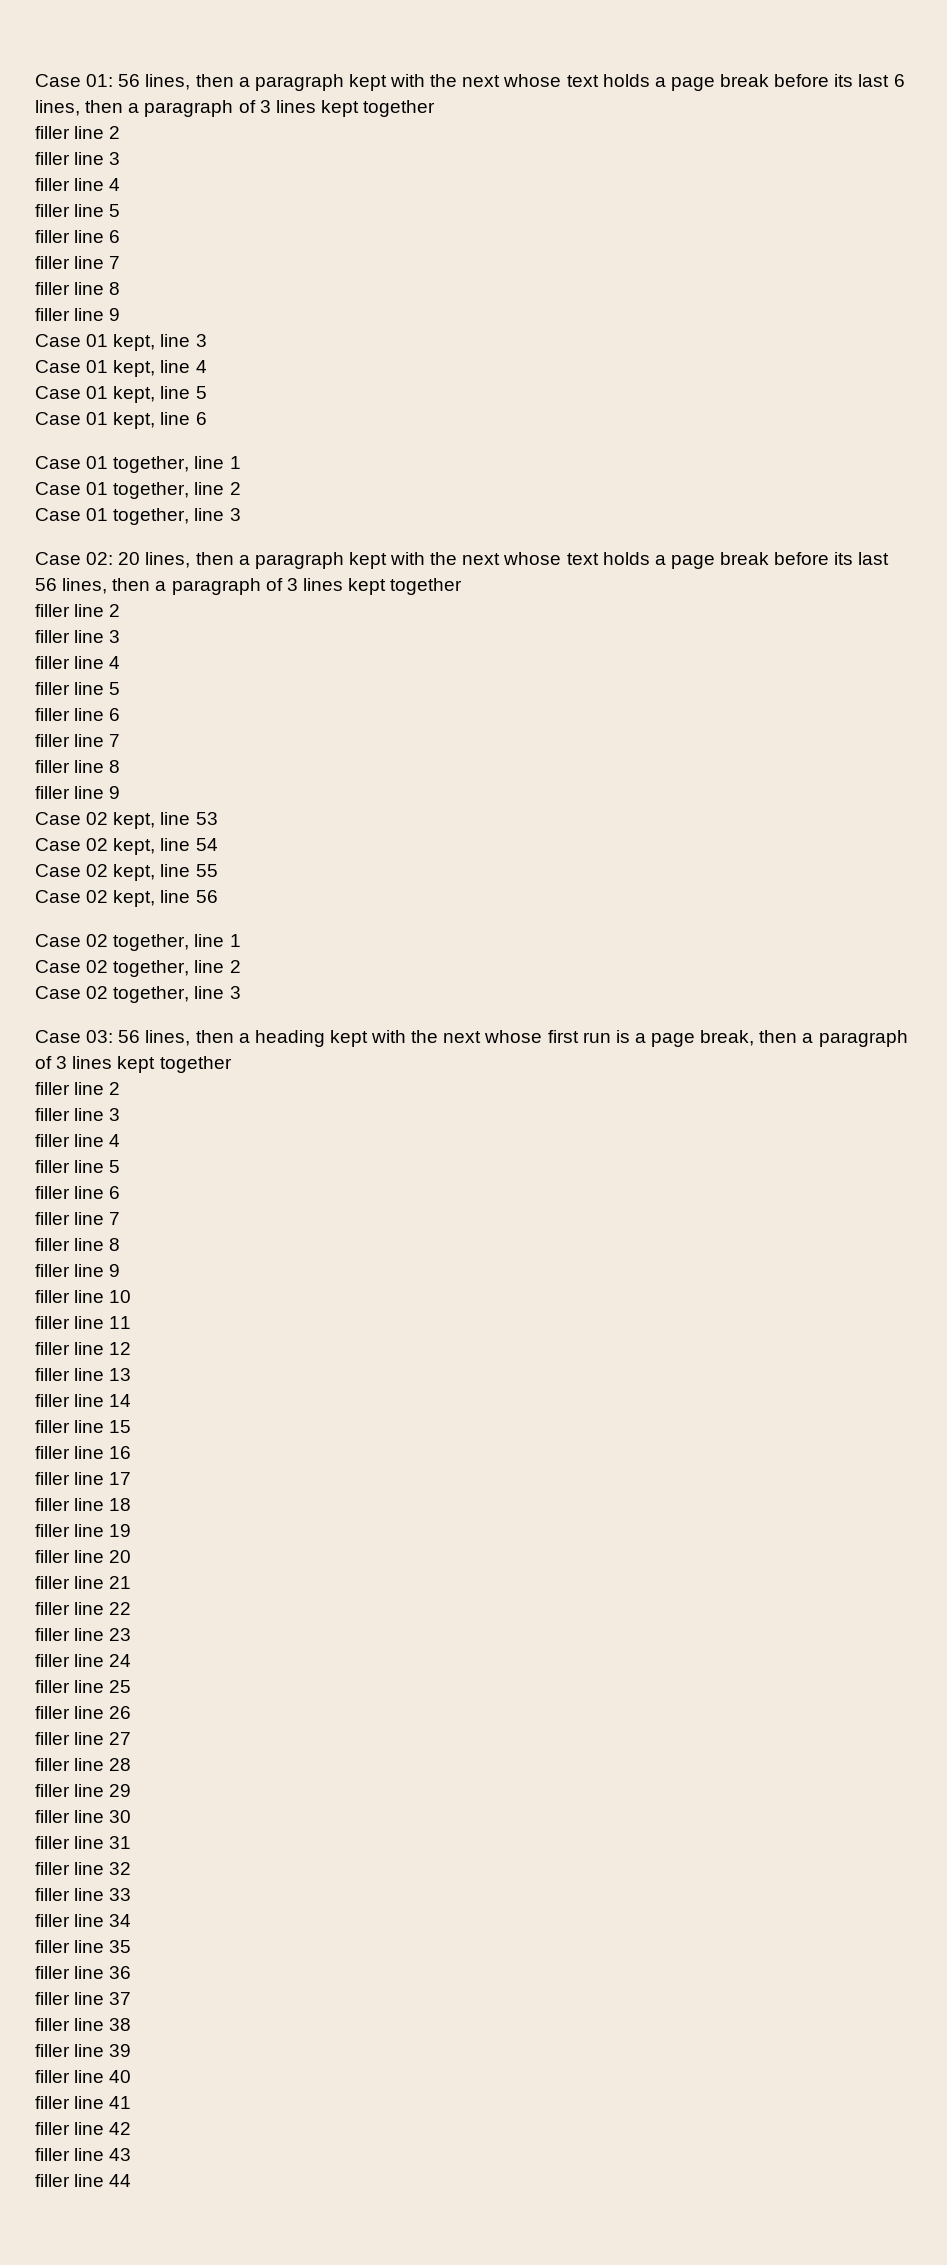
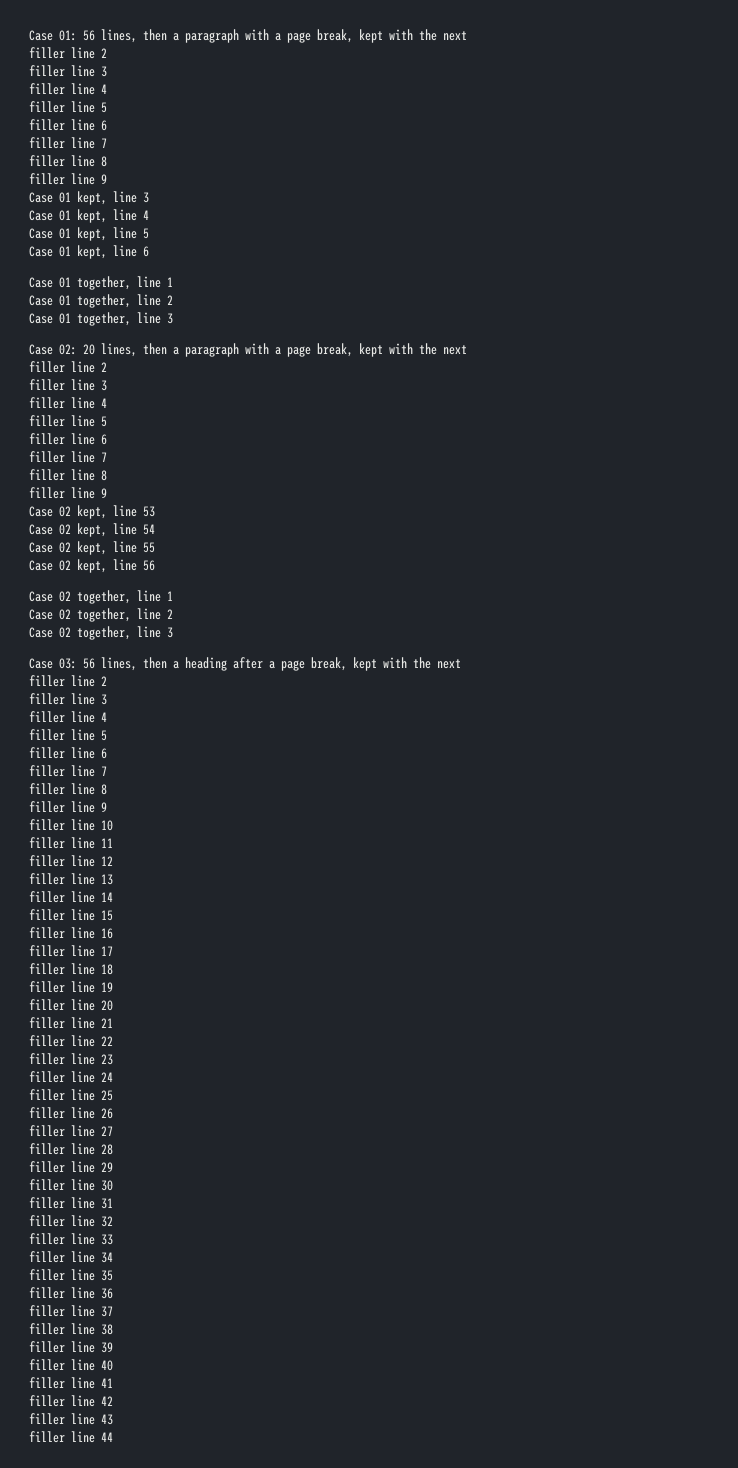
[348,74,905,91] [35,100,436,117] kept with the next whose text holds a page break before its last 6 lines, then a paragraph of 3 lines kept together -> [245,29,467,43] with a page break, kept with the next
[348,552,890,569] [35,578,463,595] kept with the next whose text holds a page break before its last 56 lines, then a paragraph of 3 lines kept together -> [245,343,467,357] with a page break, kept with the next
[329,1030,908,1047] [35,1056,232,1073] kept with the next whose first run is a page break, then a paragraph of 3 lines kept together -> [233,657,461,671] after a page break, kept with the next

